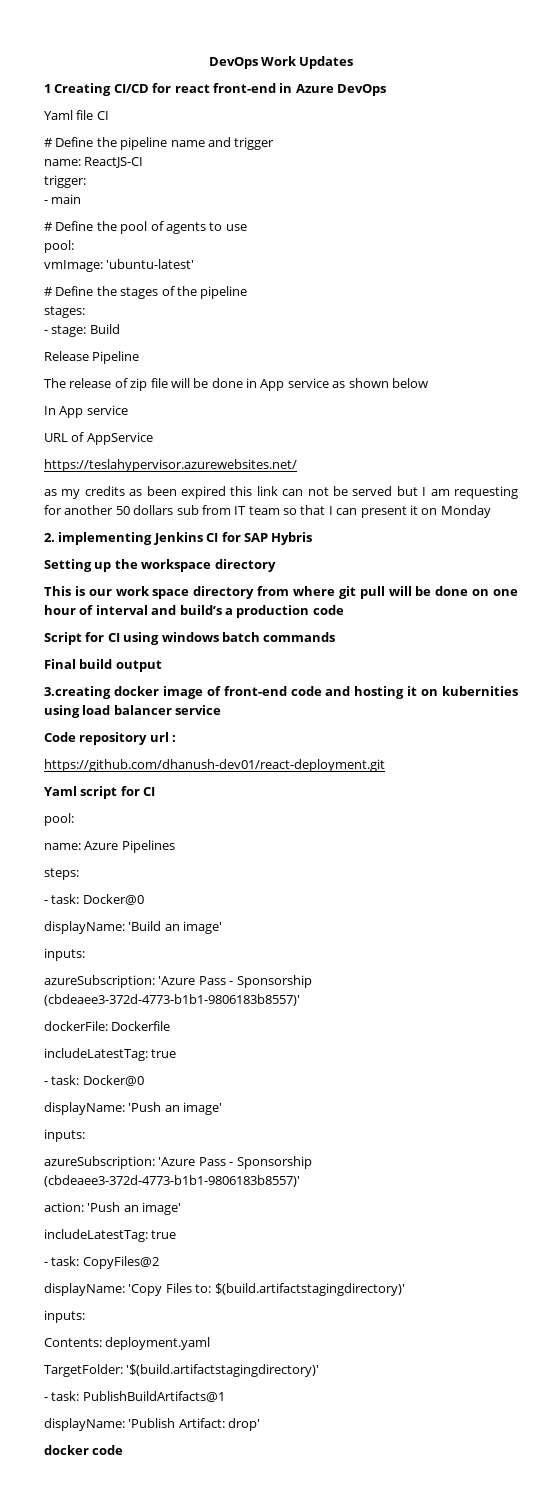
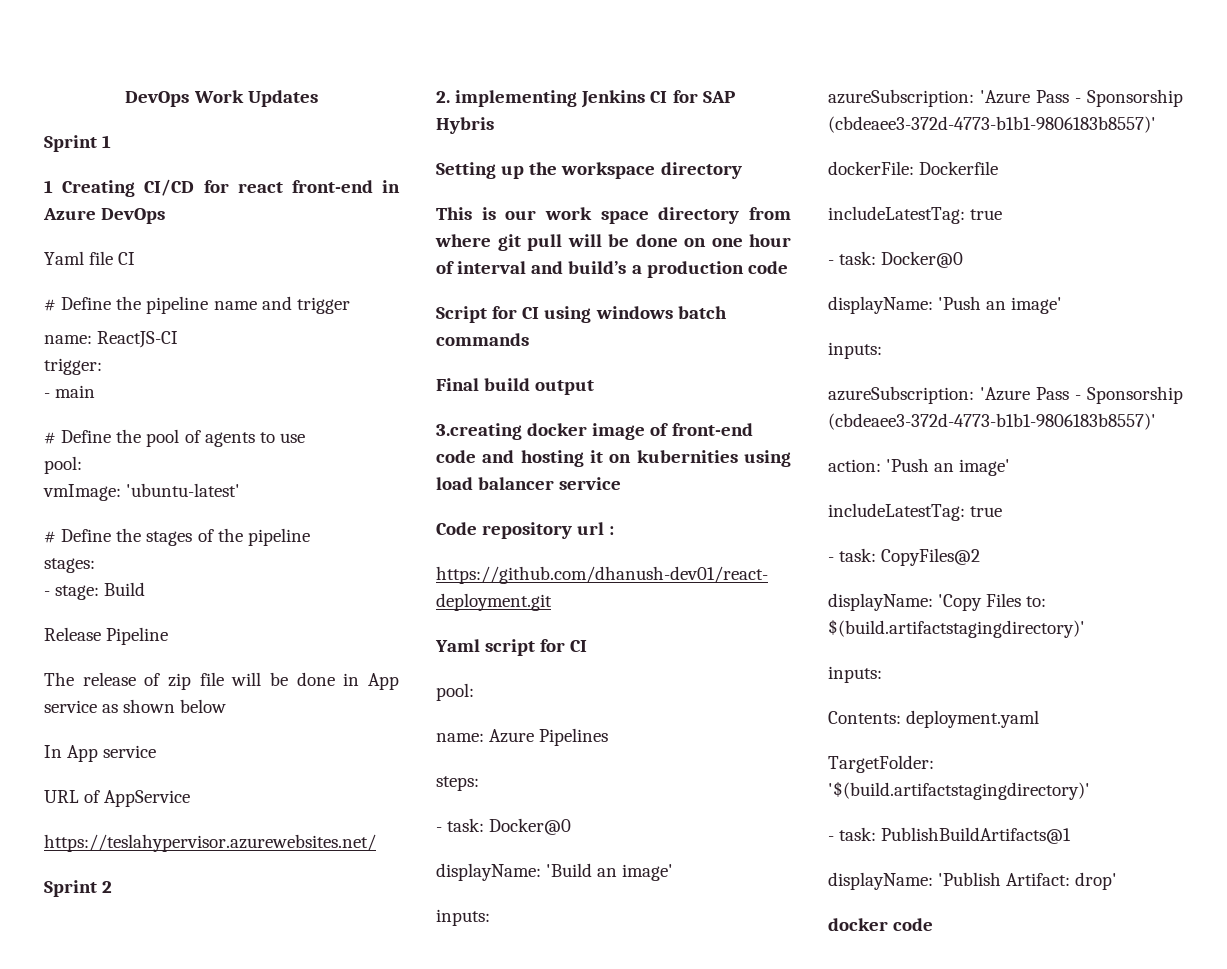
(354, 62) none -> [44,135,112,152] // Sprint 1
[44,486,518,499] [44,505,491,518] as my credits as been expired this link can not be served but I am requesting for another 50 dollars sub from IT team so that I can present it on Monday -> [44,880,113,897] Sprint 2

